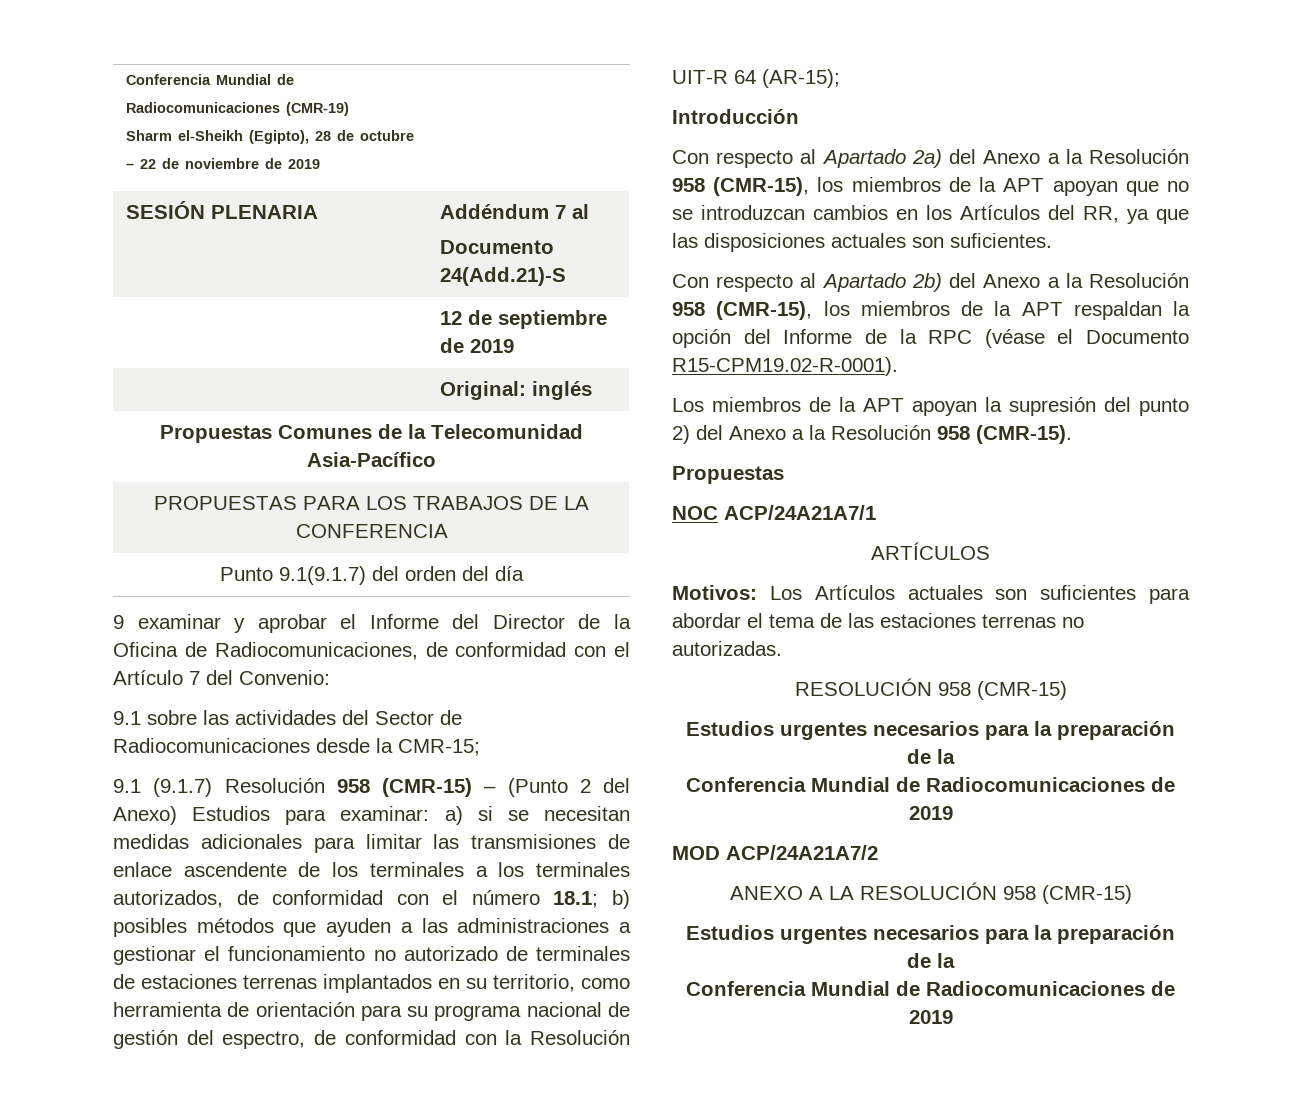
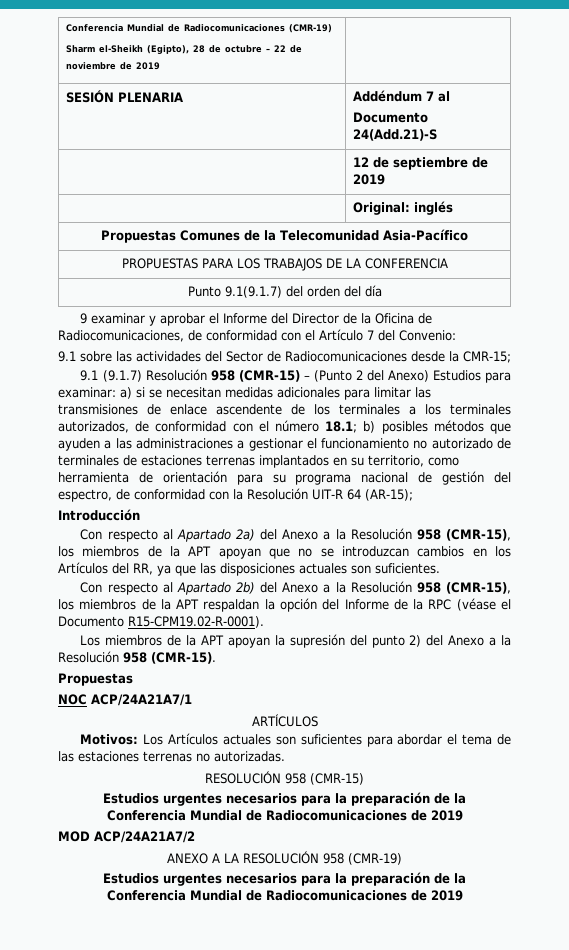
[1041,885,1132,904] (CMR-15) -> [348,853,402,865] (CMR-19)

